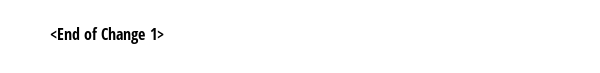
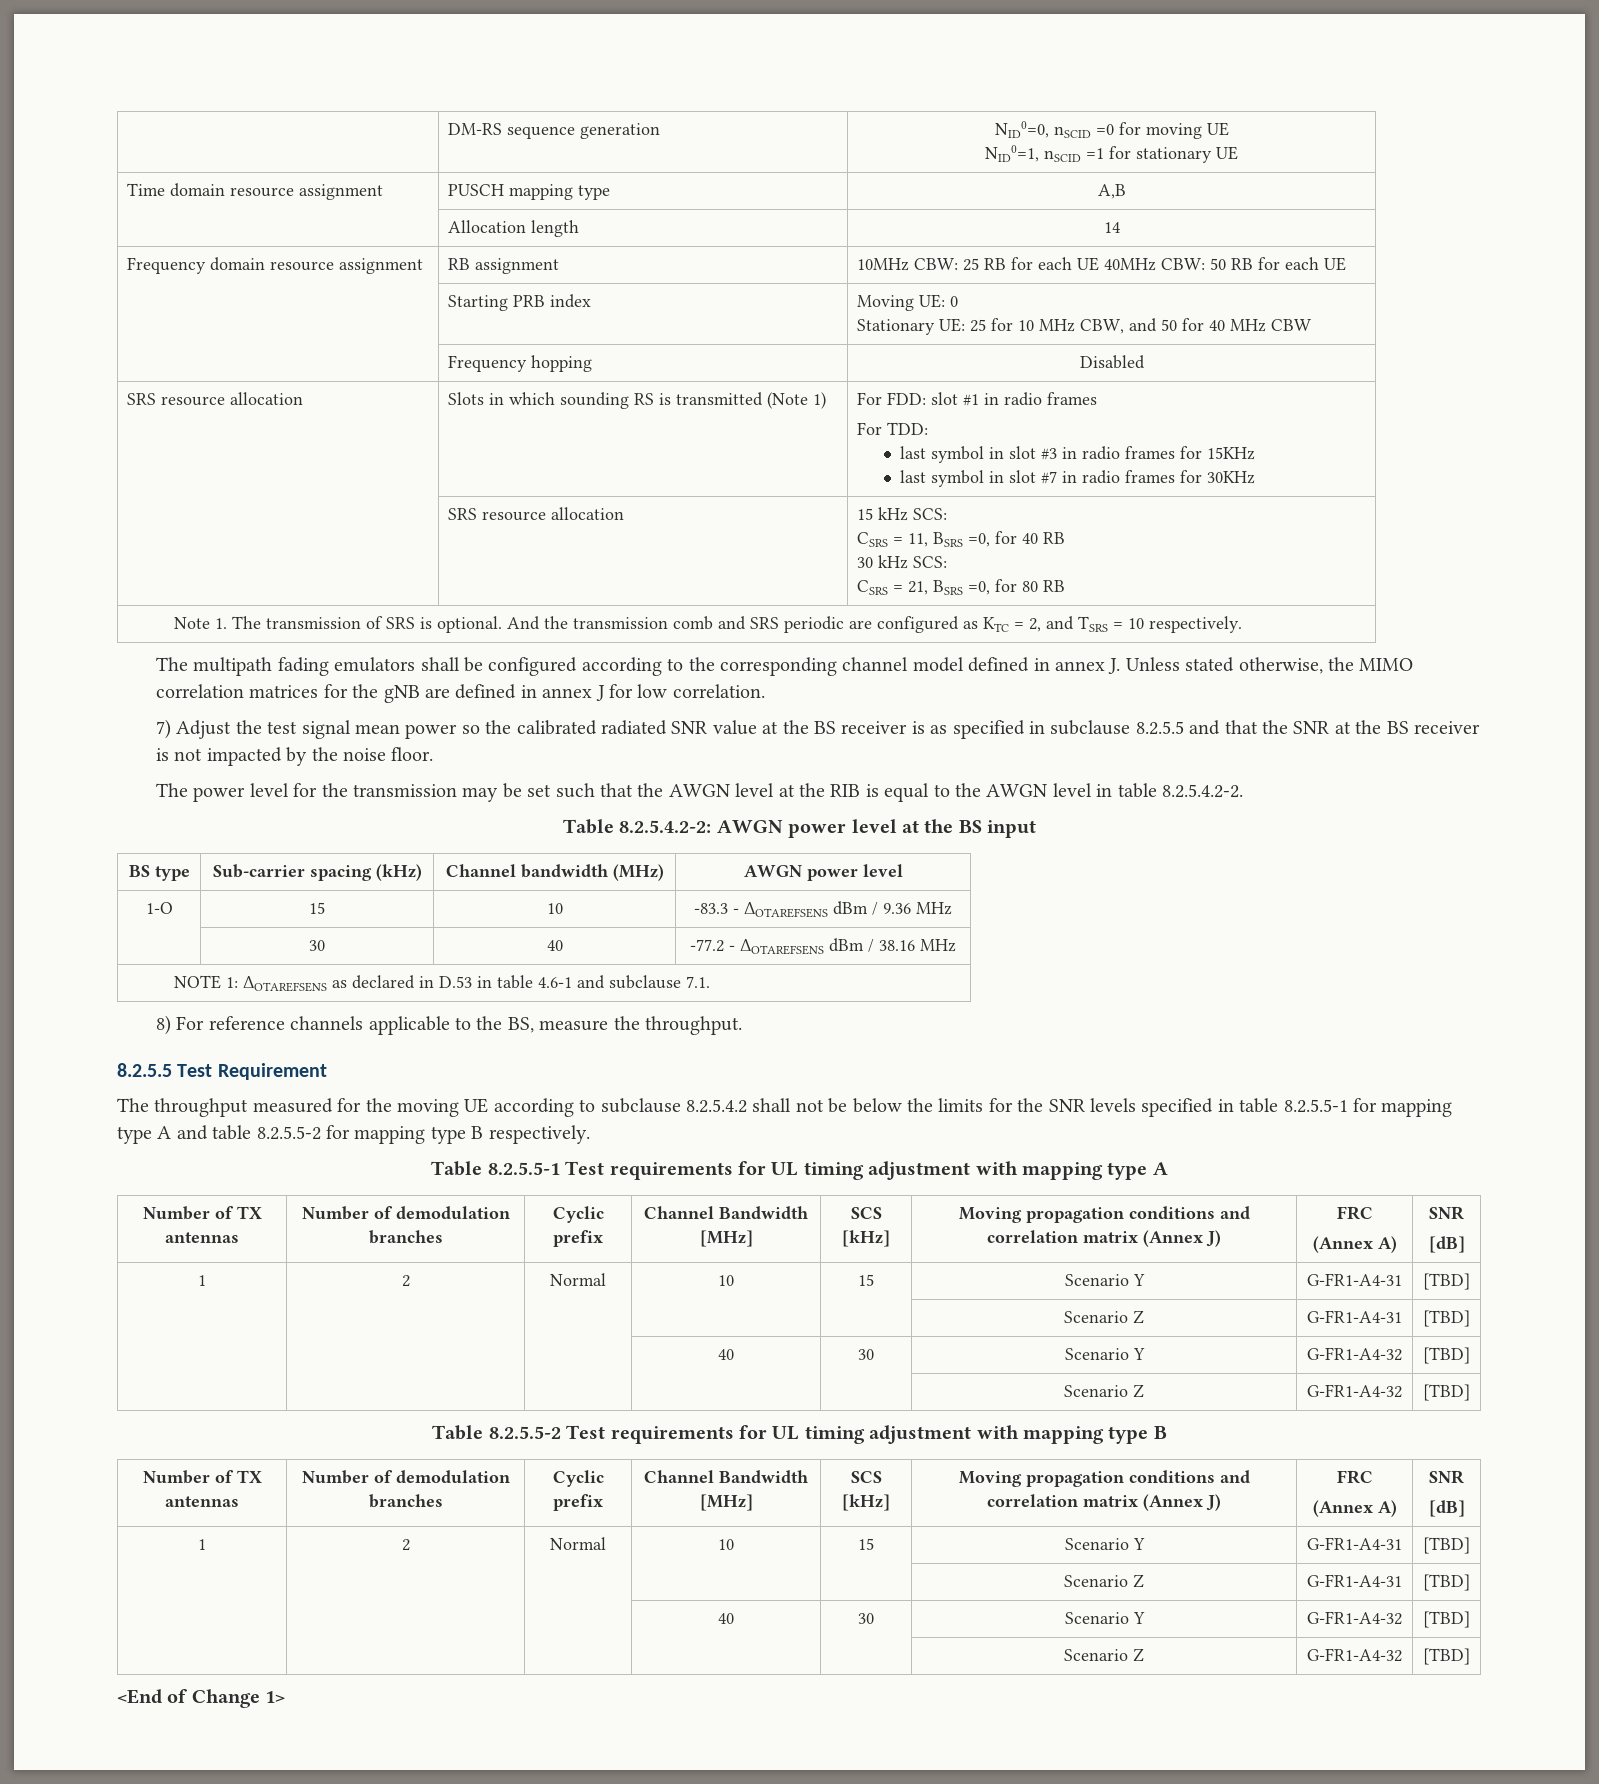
(50, 33) none -> [448,123,661,139] [994,121,1229,139] [985,145,1238,163] [127,183,384,200] [448,184,611,200] [1097,184,1126,199] [448,220,580,237] [1103,222,1120,233] [127,257,424,274] [448,258,560,274] [857,257,1347,271] [448,294,592,311] [857,294,959,311] [857,318,1313,335] [448,355,593,372] [1079,355,1145,369] [127,392,304,406] [448,392,827,409] [857,392,1098,406] [857,422,929,435] [900,446,1256,463] [900,470,1256,487] [448,507,625,521] [857,507,948,521] [857,531,1066,547] [857,555,948,569] [857,579,1066,595] [173,616,1242,633] [156,657,1414,676] [156,684,765,703] [156,719,1481,739] [156,747,434,766] [156,783,1244,802] [562,819,1037,838] [128,865,190,881] [212,864,422,881] [445,864,664,881] [743,864,903,881] [145,902,173,914] [309,902,325,914] [546,903,563,914] [694,901,952,918] [309,940,325,951] [546,940,563,951] [690,938,956,955] [173,975,710,992] [156,1015,743,1035] [117,1063,327,1080] [117,1098,1453,1117] [117,1125,590,1144] [431,1161,1168,1180] [142,1206,262,1220] [165,1232,239,1243] [301,1206,510,1220] [368,1230,443,1244] [552,1206,604,1223] [553,1230,603,1247] [644,1206,808,1219] [699,1230,753,1247] [850,1207,882,1219] [842,1230,890,1247] [958,1206,1250,1223] [987,1230,1221,1247] [1336,1206,1373,1220] [1312,1236,1397,1253] [1429,1206,1464,1220] [1428,1236,1465,1253] [198,1275,206,1286] [401,1275,410,1287] [550,1273,606,1286] [718,1275,734,1286] [858,1274,874,1286] [1064,1274,1145,1286] [1307,1273,1402,1286] [1423,1273,1470,1290] [1064,1310,1144,1324] [1307,1310,1402,1323] [1423,1310,1470,1327] [718,1349,734,1360] [858,1349,874,1360] [1064,1348,1145,1360] [1307,1347,1402,1361] [1423,1347,1470,1364] [1064,1384,1144,1398] [1307,1384,1402,1398] [1423,1384,1470,1401] [432,1425,1167,1444] [142,1470,262,1484] [165,1496,239,1507] [301,1470,510,1484] [368,1494,443,1508] [552,1470,604,1487] [553,1494,603,1511] [644,1470,808,1483] [699,1494,753,1511] [850,1471,882,1483] [842,1494,890,1511] [958,1470,1250,1487] [987,1494,1221,1511] [1336,1470,1373,1484] [1312,1500,1397,1517] [1429,1470,1464,1484] [1428,1500,1465,1517] [198,1539,206,1550] [401,1539,410,1551] [550,1537,606,1550] [718,1539,734,1550] [858,1538,874,1550] [1064,1538,1145,1550] [1307,1537,1402,1550] [1423,1537,1470,1554] [1064,1574,1144,1588] [1307,1574,1402,1587] [1423,1574,1470,1591] [718,1613,734,1624] [858,1613,874,1624] [1064,1612,1145,1624] [1307,1611,1402,1625] [1423,1611,1470,1628] [1064,1648,1144,1662] [1307,1648,1402,1662] [1423,1648,1470,1665] | DM-RS sequence generation | NID0=0, nSCID =0 for moving UE // NID0=1, nSCID =1 for stationary UE // Time domain resource assignment | PUSCH mapping type | A,B // | Allocation length | 14 // Frequency domain resource assignment | RB assignment | 10MHz CBW: 25 RB for each UE 40MHz CBW: 50 RB for each UE // | Starting PRB index | Moving UE: 0 // Stationary UE: 25 for 10 MHz CBW, and 50 for 40 MHz CBW // | Frequency hopping | Disabled // SRS resource allocation | Slots in which sounding RS is transmitted (Note 1) | For FDD: slot #1 in radio frames // For TDD: // last symbol in slot #3 in radio frames for 15KHz // last symbol in slot #7 in radio frames for 30KHz // | SRS resource allocation | 15 kHz SCS: // CSRS = 11, BSRS =0, for 40 RB // 30 kHz SCS: // CSRS = 21, BSRS =0, for 80 RB // Note 1. The transmission of SRS is optional. And the transmission comb and SRS periodic are configured as KTC = 2, and TSRS = 10 respectively. // The multipath fading emulators shall be configured according to the corresponding channel model defined in annex J. Unless stated otherwise, the MIMO correlation matrices for the gNB are defined in annex J for low correlation. // 7) Adjust the test signal mean power so the calibrated radiated SNR value at the BS receiver is as specified in subclause 8.2.5.5 and that the SNR at the BS receiver is not impacted by the noise floor. // The power level for the transmission may be set such that the AWGN level at the RIB is equal to the AWGN level in table 8.2.5.4.2-2. // Table 8.2.5.4.2-2: AWGN power level at the BS input // BS type | Sub-carrier spacing (kHz) | Channel bandwidth (MHz) | AWGN power level // 1-O | 15 | 10 | -83.3 - ΔOTAREFSENS dBm / 9.36 MHz // | 30 | 40 | -77.2 - ΔOTAREFSENS dBm / 38.16 MHz // NOTE 1: ΔOTAREFSENS as declared in D.53 in table 4.6-1 and subclause 7.1. // 8) For reference channels applicable to the BS, measure the throughput. // 8.2.5.5 Test Requirement // The throughput measured for the moving UE according to subclause 8.2.5.4.2 shall not be below the limits for the SNR levels specified in table 8.2.5.5-1 for mapping type A and table 8.2.5.5-2 for mapping type B respectively. // Table 8.2.5.5-1 Test requirements for UL timing adjustment with mapping type A // Number of TX antennas | Number of demodulation branches | Cyclic prefix | Channel Bandwidth [MHz] | SCS [kHz] | Moving propagation conditions and correlation matrix (Annex J) | FRC // (Annex A) | SNR // [dB] // 1 | 2 | Normal | 10 | 15 | Scenario Y | G-FR1-A4-31 | [TBD] // | | | | | Scenario Z | G-FR1-A4-31 | [TBD] // | | | 40 | 30 | Scenario Y | G-FR1-A4-32 | [TBD] // | | | | | Scenario Z | G-FR1-A4-32 | [TBD] // Table 8.2.5.5-2 Test requirements for UL timing adjustment with mapping type B // Number of TX antennas | Number of demodulation branches | Cyclic prefix | Channel Bandwidth [MHz] | SCS [kHz] | Moving propagation conditions and correlation matrix (Annex J) | FRC // (Annex A) | SNR // [dB] // 1 | 2 | Normal | 10 | 15 | Scenario Y | G-FR1-A4-31 | [TBD] // | | | | | Scenario Z | G-FR1-A4-31 | [TBD] // | | | 40 | 30 | Scenario Y | G-FR1-A4-32 | [TBD] // | | | | | Scenario Z | G-FR1-A4-32 | [TBD] //

